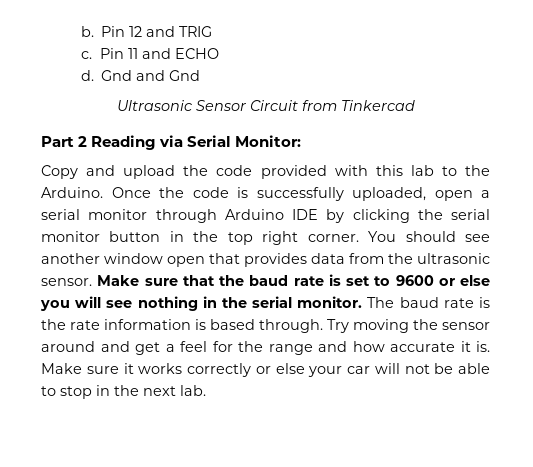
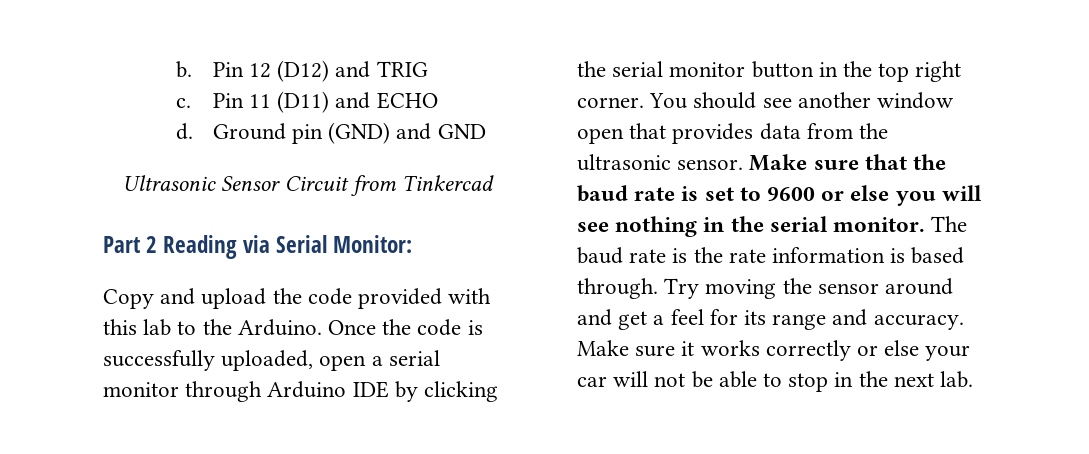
(142, 31) none -> [277,60,330,82] (D12)
(139, 53) none -> [277,91,330,113] (D11)
[100,70,200,81] Gnd and Gnd -> [212,122,486,144] Ground pin (GND) and GND
[238,341,263,352] the -> [744,310,767,325] its
[352,341,490,352] how accurate it is. -> [873,314,964,330] accuracy.

